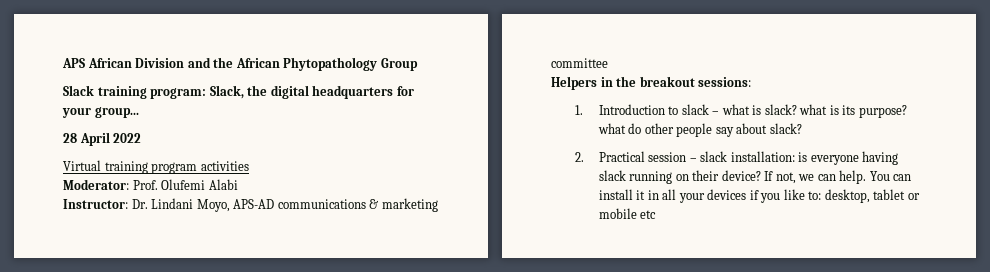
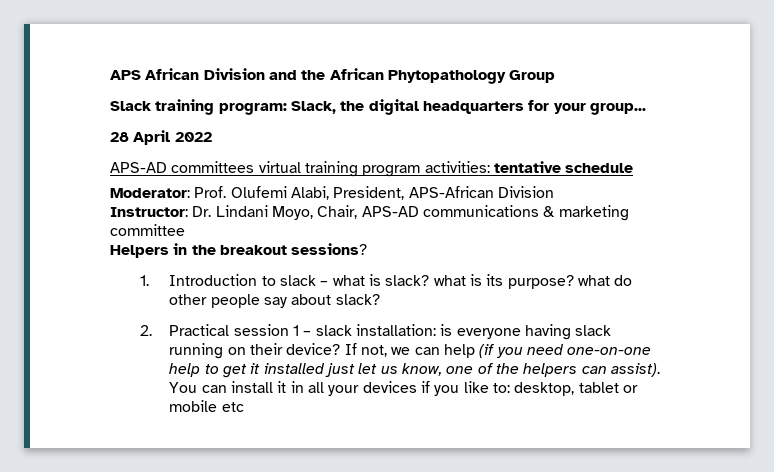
[63,160,249,174] Virtual training program activities -> [110,161,634,177] APS-AD committees virtual training program activities: tentative schedule
[208,179,238,190] Alabi -> [290,186,554,200] Alabi, President, APS-African Division
(230, 205) none -> [317,205,358,219] Chair,
[698,77,752,87] sessions: -> [291,243,368,255] sessions?
(687, 157) none -> [293,325,300,336] 1
[839,170,867,184] help. -> [444,344,652,358] [169,363,660,378] help (if you need one-on-one help to get it installed just let us know, one of the helpers can assist).

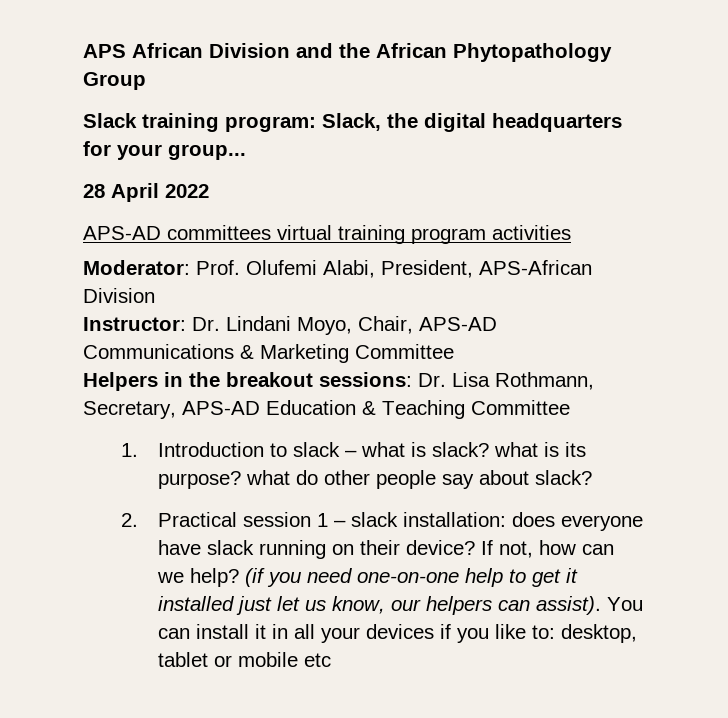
[424,161,634,173] activities: tentative schedule -> [492,225,571,240] activities
[422,205,629,221] [110,224,185,236] communications & marketing committee -> [83,344,454,363] Communications & Marketing Committee
[291,243,368,255] sessions? -> [319,372,594,390] [83,400,570,419] sessions: Dr. Lisa Rothmann, Secretary, APS-AD Education & Teaching Committee
[440,324,572,340] is everyone having -> [512,512,644,531] [158,540,202,555] does everyone have
[391,344,476,358] we can help -> [539,540,615,555] [157,568,240,587] how can we help?
[446,363,520,374] one of the -> [391,599,422,611] our

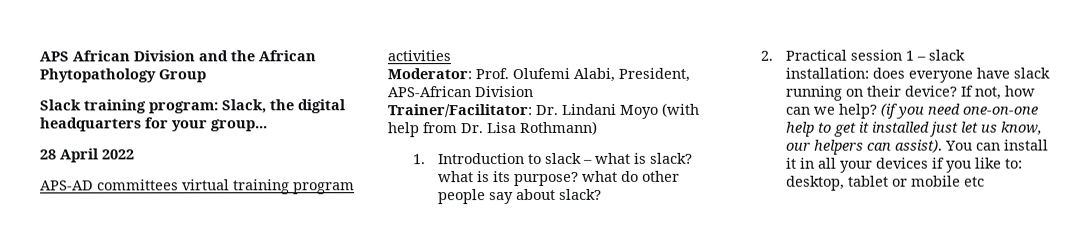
[83,317,186,331] Instructor: -> [387,104,532,118] Trainer/Facilitator:
[297,316,497,335] [83,344,454,363] [83,372,594,391] [83,400,570,419] Moyo, Chair, APS-AD Communications & Marketing Committee // Helpers in the breakout sessions: Dr. Lisa Rothmann, Secretary, APS-AD Education & Teaching Committee -> [619,102,699,119] [388,120,598,138] Moyo (with help from Dr. Lisa Rothmann)

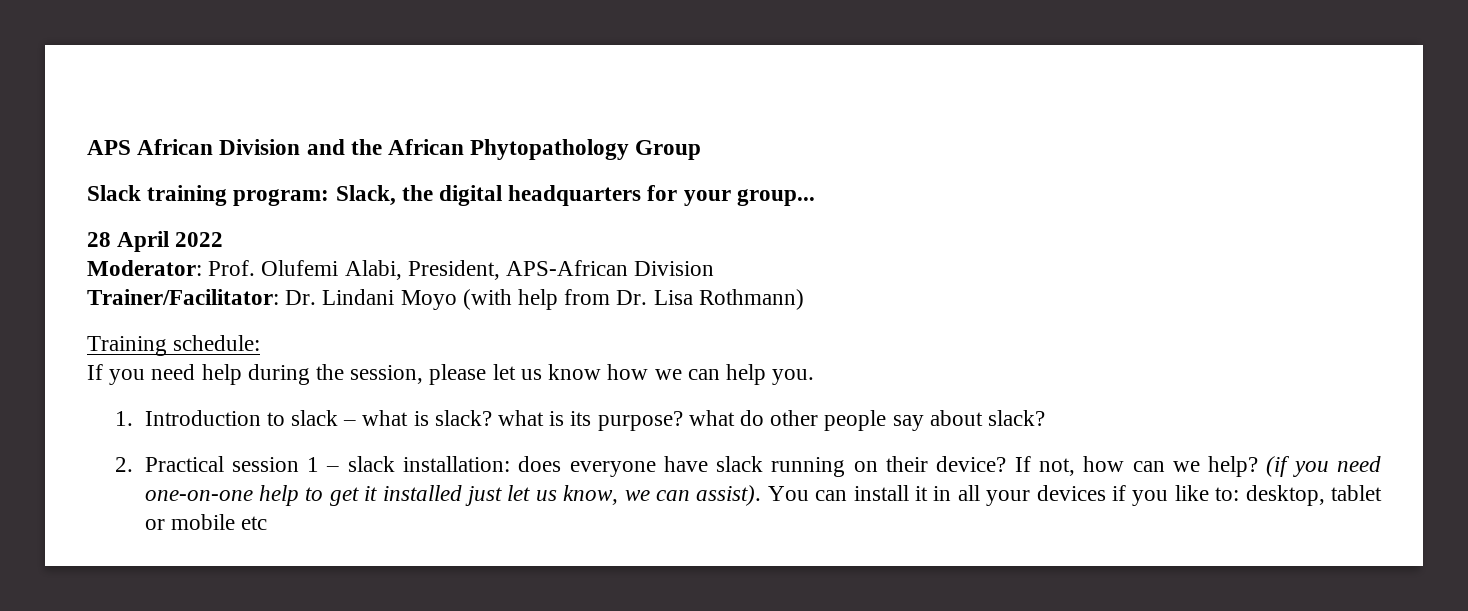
[40,179,355,195] [387,50,451,62] // APS-AD committees virtual training program activities -> (224, 239) none
(598, 128) none -> [87,335,261,356] [87,364,815,385] // Training schedule: // If you need help during the session, please let us know how we can help you.
[786,139,865,155] our helpers -> [624,490,650,501] we

